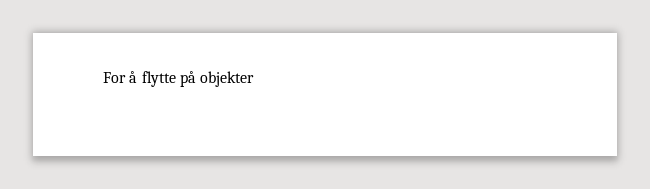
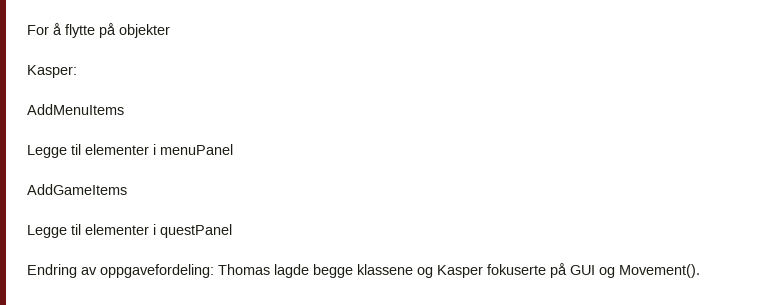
(255, 79) none -> [27,65,77,78] [27,104,124,115] [27,144,233,158] [27,184,127,195] [27,224,232,238] [27,263,700,278] // Kasper: // AddMenuItems // Legge til elementer i menuPanel // AddGameItems // Legge til elementer i questPanel // Endring av oppgavefordeling: Thomas lagde begge klassene og Kasper fokuserte på GUI og Movement().

